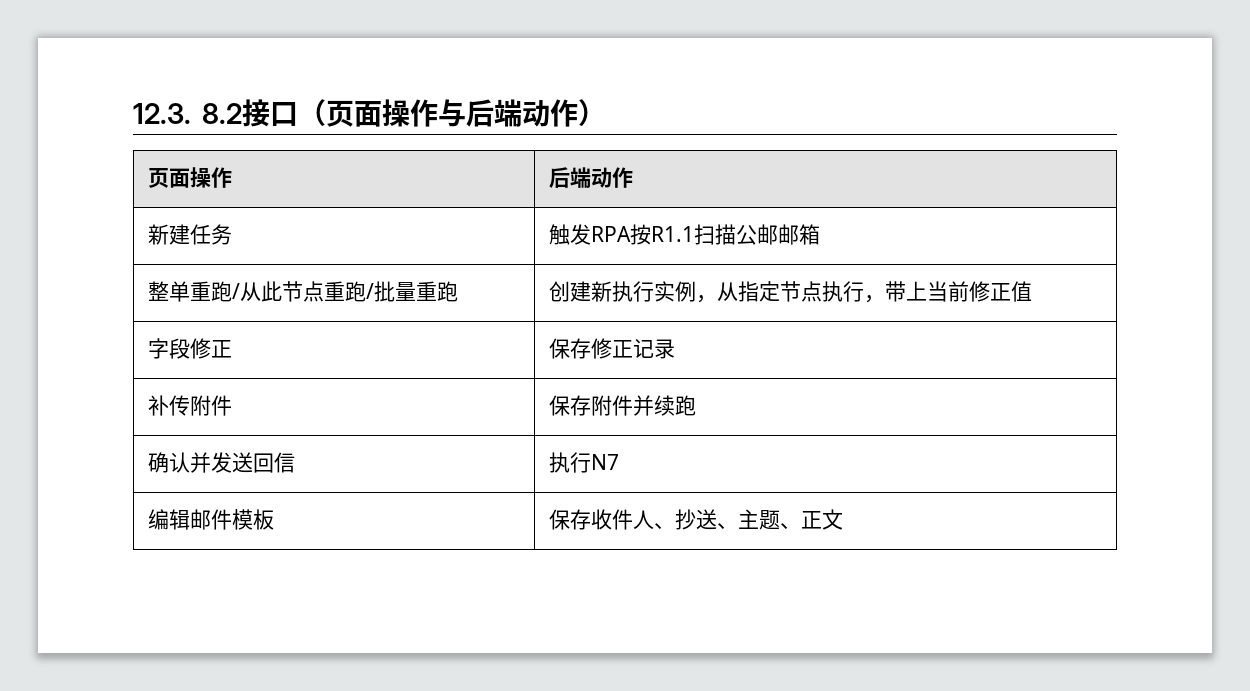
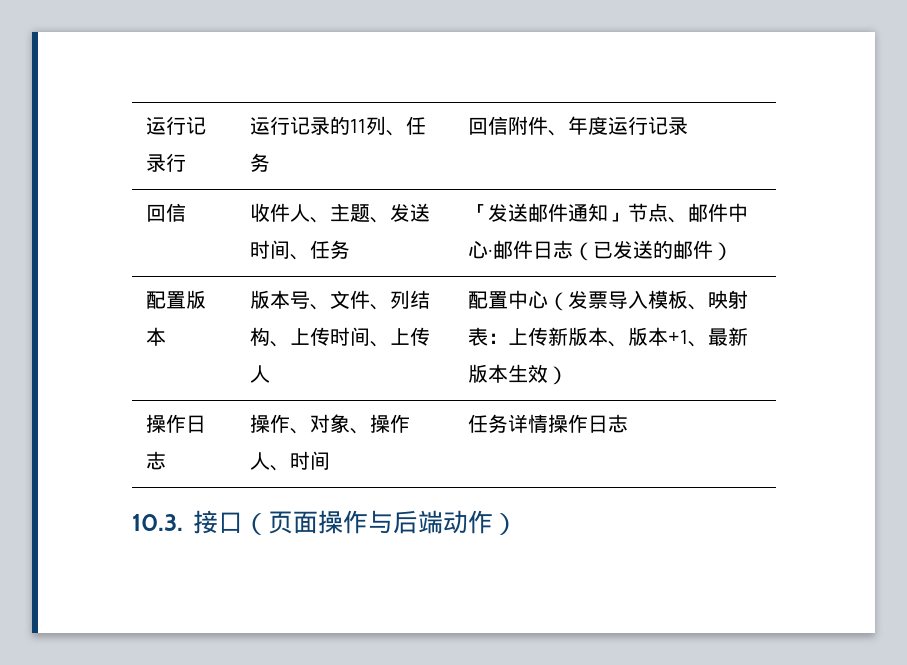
[133,103,242,124] 12.3. 8.2 -> [146,116,207,135] [146,153,187,172] [250,116,427,136] [250,153,271,172] [468,116,689,136] [146,203,187,222] [250,203,431,223] [250,240,351,260] [468,203,749,223] [468,240,734,261] [146,290,207,309] [146,327,167,346] [250,290,431,310] [250,327,431,347] [250,365,271,383] [468,290,749,311] [468,327,749,347] [468,364,569,385] [146,414,207,433] [146,451,167,470] [250,414,411,434] [250,451,331,471] [468,414,629,433] [132,514,183,531] 运行记录行 | 运行记录的11列、任务 | 回信附件、年度运行记录 // 回信 | 收件人、主题、发送时间、任务 | 「发送邮件通知」节点、邮件中心·邮件日志（已发送的邮件） // 配置版本 | 版本号、文件、列结构、上传时间、上传人 | 配置中心（发票导入模板、映射表：上传新版本、版本+1、最新版本生效） // 操作日志 | 操作、对象、操作人、时间 | 任务详情操作日志 // 10.3.
[147,167,232,188] [548,167,633,188] [147,224,232,245] [548,224,820,245] [147,281,458,302] [548,281,1032,303] [147,338,232,359] [548,338,675,359] [147,395,232,416] [548,395,696,416] [147,452,295,473] [548,452,619,473] [147,509,274,530] [548,509,843,530] // 页面操作 | 后端动作 // 新建任务 | 触发RPA按R1.1扫描公邮邮箱 // 整单重跑/从此节点重跑/批量重跑 | 创建新执行实例，从指定节点执行，带上当前修正值 // 字段修正 | 保存修正记录 // 补传附件 | 保存附件并续跑 // 确认并发送回信 | 执行N7 // 编辑邮件模板 | 保存收件人、抄送、主题、正文 -> (518, 524) none

